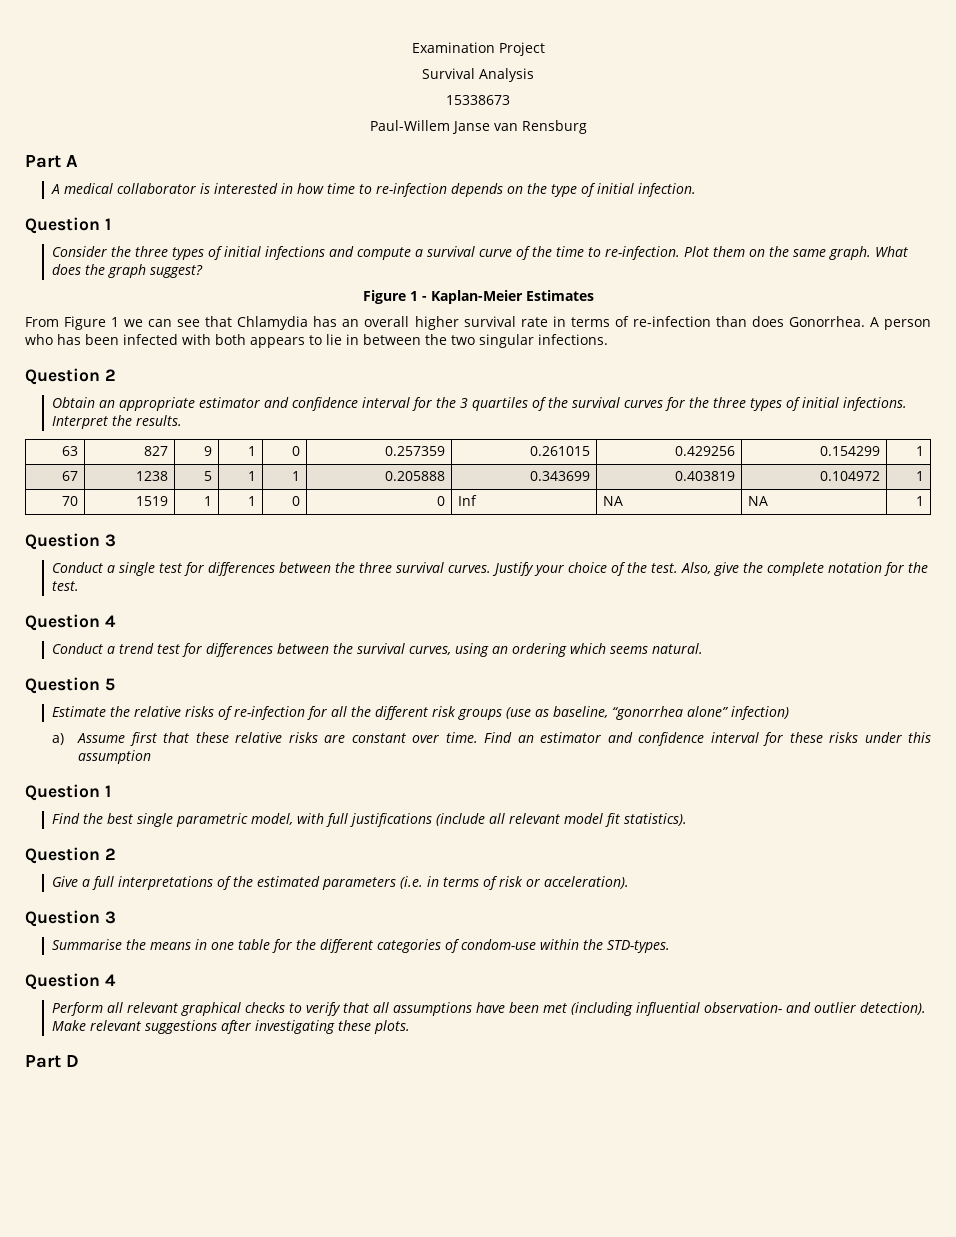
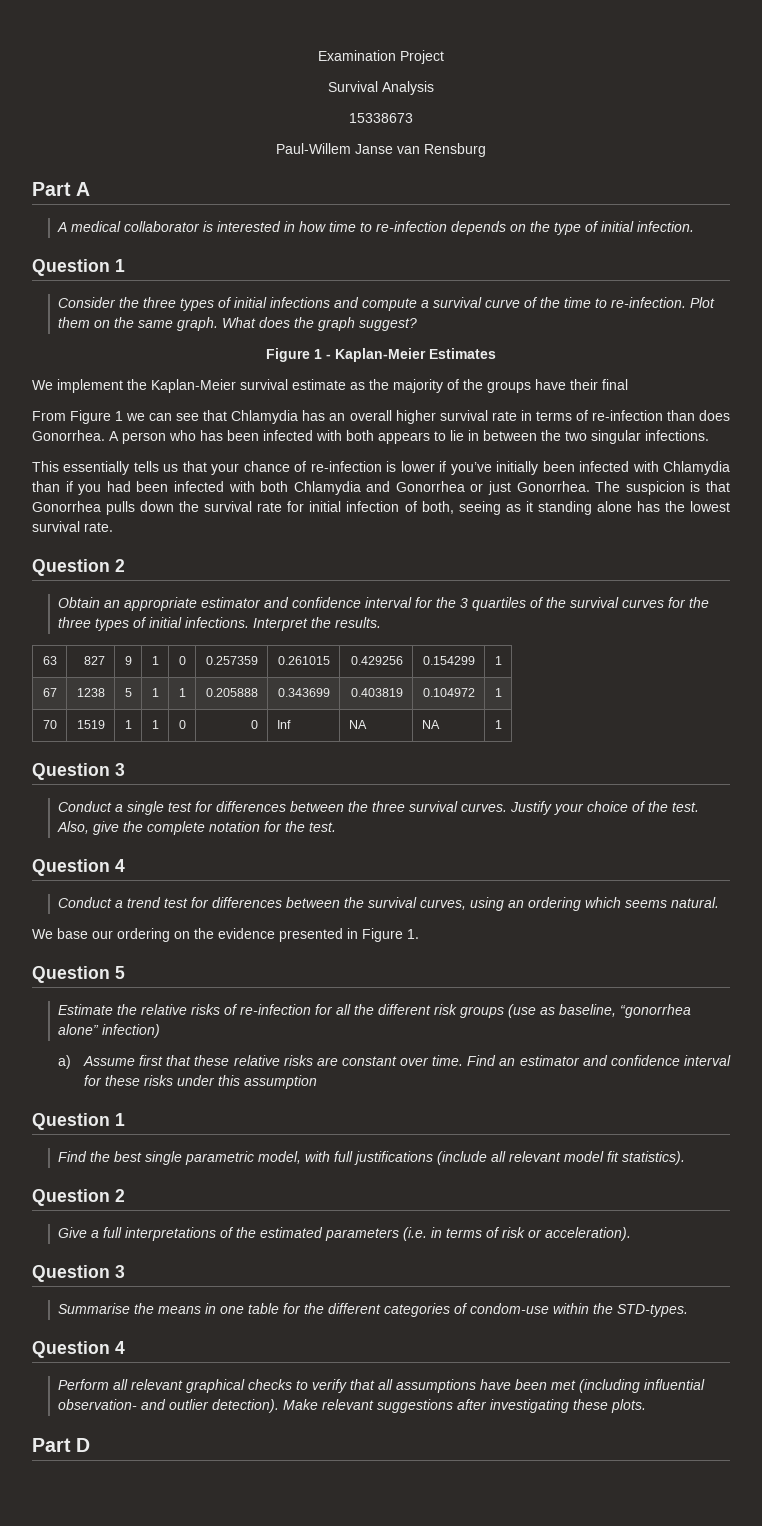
(594, 295) none -> [32,379,628,393] // We implement the Kaplan-Meier survival estimate as the majority of the groups have their final
(608, 339) none -> [32,461,731,475] [32,481,730,495] [32,501,730,515] [32,521,113,532] // This essentially tells us that your chance of re-infection is lower if you’ve initially been infected with Chlamydia than if you had been infected with both Chlamydia and Gonorrhea or just Gonorrhea. The suspicion is that Gonorrhea pulls down the survival rate for initial infection of both, seeing as it standing alone has the lowest survival rate.
(703, 648) none -> [32,928,419,942] // We base our ordering on the evidence presented in Figure 1.

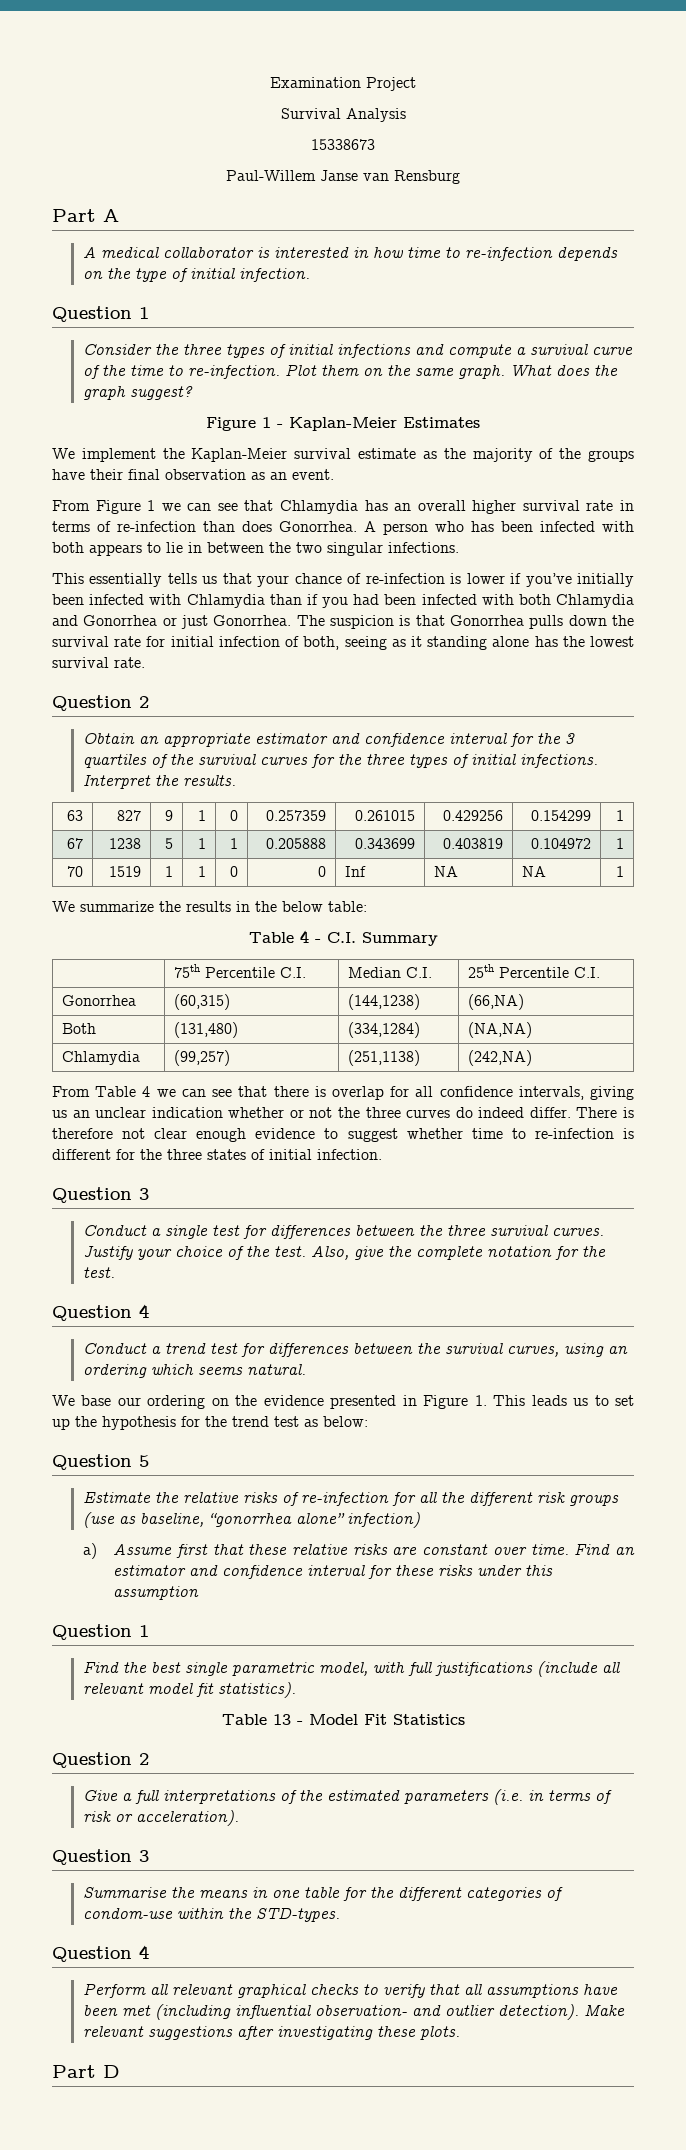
(628, 384) none -> [165,469,334,480] observation as an event.
(503, 724) none -> [52,901,367,912] [248,930,438,946] [174,964,307,978] [348,967,433,978] [468,964,601,978] [62,995,137,1006] [174,994,231,1010] [348,994,421,1010] [468,994,525,1010] [62,1023,97,1034] [174,1022,239,1038] [348,1022,421,1038] [468,1022,533,1038] [62,1051,141,1065] [174,1050,231,1066] [348,1050,421,1066] [468,1050,533,1066] [52,1086,634,1100] [52,1107,634,1118] [52,1128,634,1142] [52,1149,382,1160] // We summarize the results in the below table: // Table 4 - C.I. Summary // | 75th Percentile C.I. | Median C.I. | 25th Percentile C.I. // Gonorrhea | (60,315) | (144,1238) | (66,NA) // Both | (131,480) | (334,1284) | (NA,NA) // Chlamydia | (99,257) | (251,1138) | (242,NA) // From Table 4 we can see that there is overlap for all confidence intervals, giving us an unclear indication whether or not the three curves do indeed differ. There is therefore not clear enough evidence to suggest whether time to re-infection is different for the three states of initial infection.
(419, 934) none -> [493,1395,634,1406] [52,1416,368,1430] This leads us to set up the hypothesis for the trend test as below:
(686, 1158) none -> [221,1714,465,1725] // Table 13 - Model Fit Statistics

